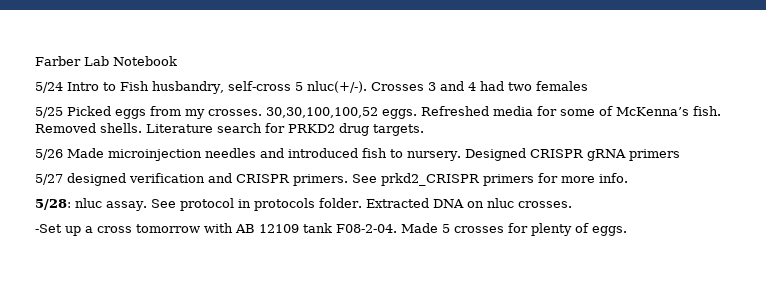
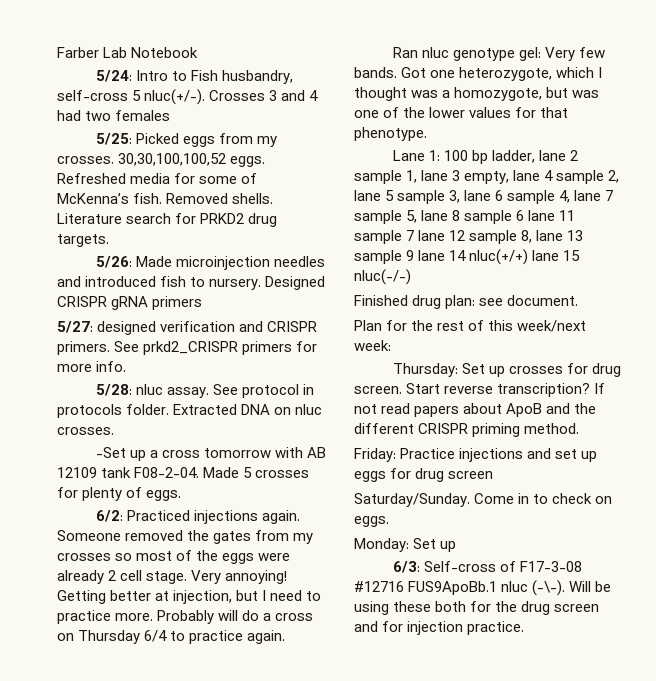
[35,82,63,93] 5/24 -> [95,70,132,82] 5/24:
[35,107,63,118] 5/25 -> [95,133,132,145] 5/25:
[35,149,63,160] 5/26 -> [95,256,132,268] 5/26:
[35,174,63,185] 5/27 -> [57,321,93,333] 5/27:
(627, 231) none -> [95,510,300,524] [57,530,314,544] [57,550,291,564] [57,570,288,584] [57,590,322,604] [57,610,314,624] [57,630,286,644] [392,47,606,61] [354,67,603,81] [354,87,600,101] [354,107,569,118] [354,127,427,141] [392,150,579,164] [354,170,620,184] [354,190,614,204] [354,210,576,224] [354,230,584,244] [354,249,581,265] [354,269,411,285] [354,295,579,309] [354,320,587,332] [354,340,391,351] [392,363,622,377] [354,383,606,397] [354,403,597,417] [354,423,580,437] [354,448,598,462] [354,468,494,482] [354,493,613,507] [354,516,389,527] [354,538,457,552] [392,561,582,573] [354,580,612,596] [354,601,600,615] [354,621,525,635] // 6/2: Practiced injections again. Someone removed the gates from my crosses so most of the eggs were already 2 cell stage. Very annoying! Getting better at injection, but I need to practice more. Probably will do a cross on Thursday 6/4 to practice again. // Ran nluc genotype gel: Very few bands. Got one heterozygote, which I thought was a homozygote, but was one of the lower values for that phenotype. // Lane 1: 100 bp ladder, lane 2 sample 1, lane 3 empty, lane 4 sample 2, lane 5 sample 3, lane 6 sample 4, lane 7 sample 5, lane 8 sample 6 lane 11 sample 7 lane 12 sample 8, lane 13 sample 9 lane 14 nluc(+/+) lane 15 nluc(-/-) // Finished drug plan: see document. // Plan for the rest of this week/next week: // Thursday: Set up crosses for drug screen. Start reverse transcription? If not read papers about ApoB and the different CRISPR priming method. // Friday: Practice injections and set up eggs for drug screen // Saturday/Sunday. Come in to check on eggs. // Monday: Set up // 6/3: Self-cross of F17-3-08 #12716 FUS9ApoBb.1 nluc (-\-). Will be using these both for the drug screen and for injection practice.

